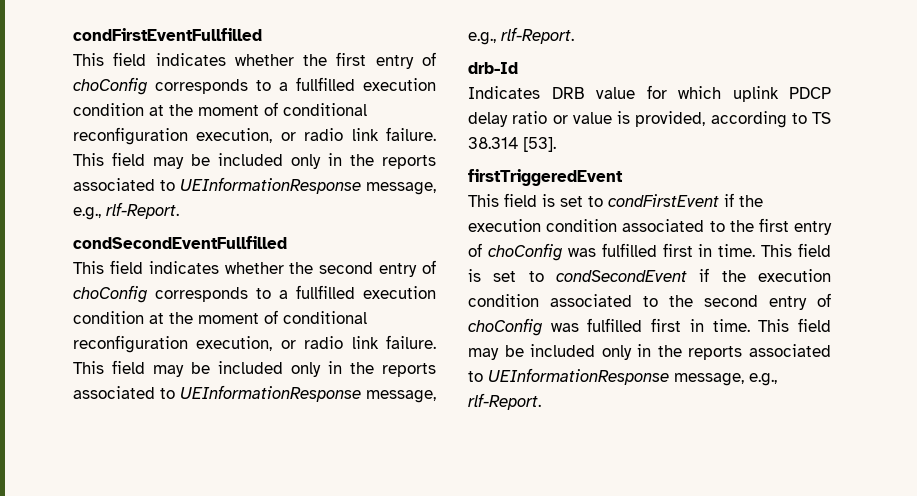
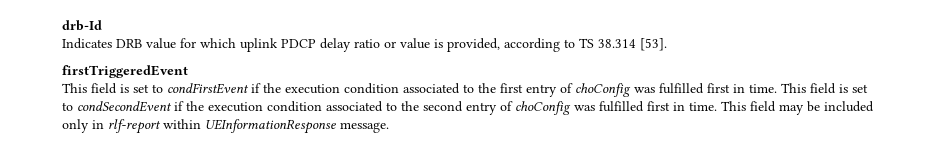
[73,28,262,41] [73,52,436,69] [73,77,436,95] [73,102,367,116] [73,127,436,145] [73,152,436,169] [73,177,436,195] [73,202,179,220] [73,236,287,249] [73,260,436,277] [73,285,436,303] [73,310,367,324] [73,335,436,353] [73,360,436,377] [73,385,436,403] [468,27,574,45] condFirstEventFullfilled // This field indicates whether the first entry of choConfig corresponds to a fullfilled execution condition at the moment of conditional reconfiguration execution, or radio link failure. This field may be included only in the reports associated to UEInformationResponse message, e.g., rlf-Report. // condSecondEventFullfilled // This field indicates whether the second entry of choConfig corresponds to a fullfilled execution condition at the moment of conditional reconfiguration execution, or radio link failure. This field may be included only in the reports associated to UEInformationResponse message, e.g., rlf-Report. // -> (62, 25) none
[657,344,831,360] [468,368,777,386] [468,393,541,410] the reports associated to UEInformationResponse message, e.g., rlf-Report. -> [108,119,389,134] rlf-report within UEInformationResponse message.

